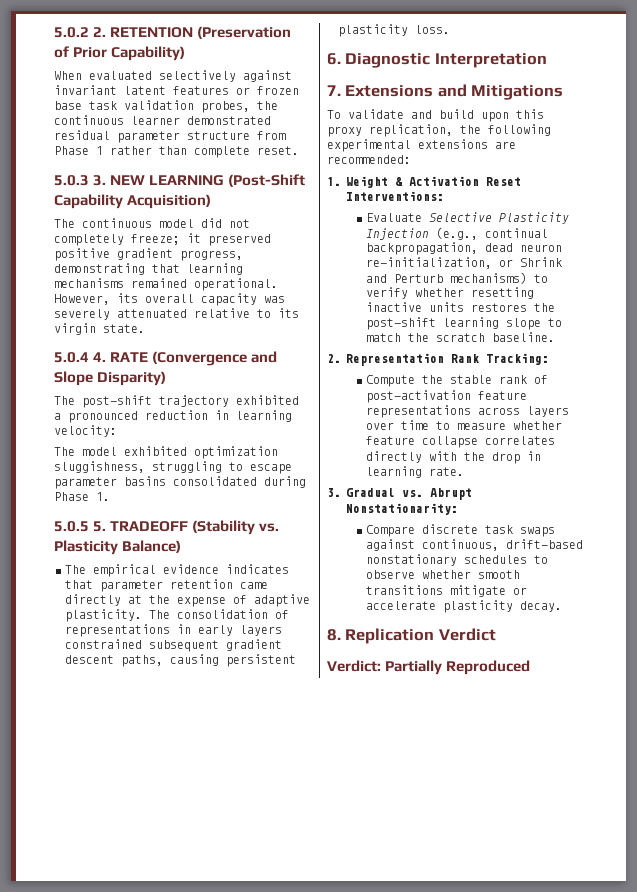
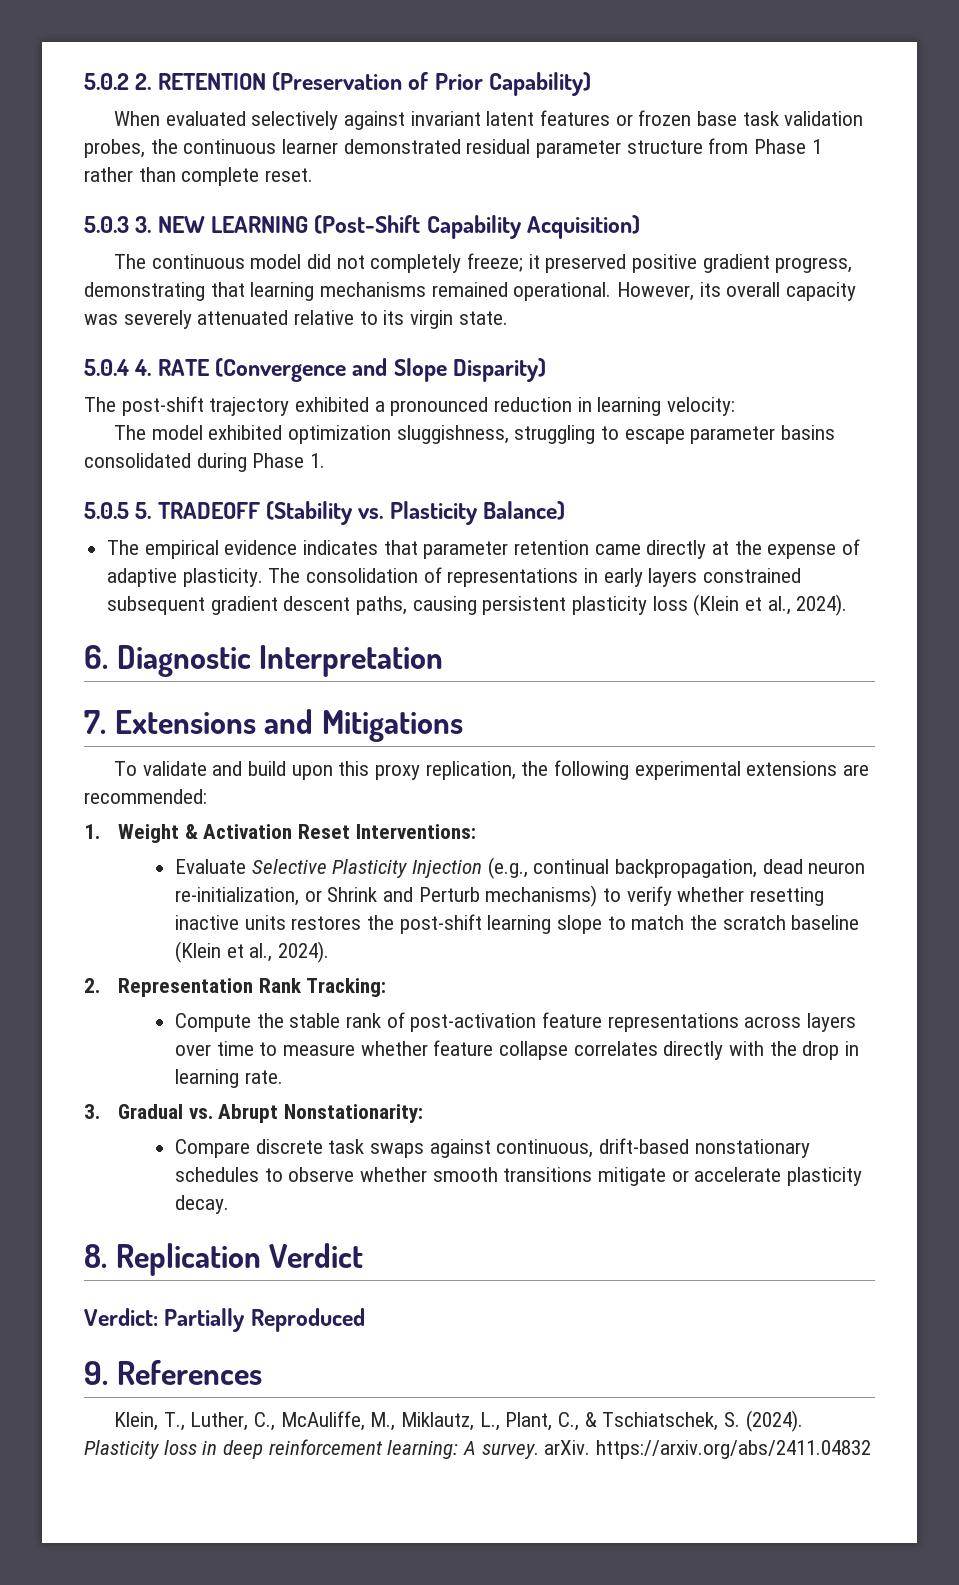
[415,25,450,34] loss. -> [652,594,848,616] loss (Klein et al., 2024).
[491,332,555,342] baseline. -> [791,915,860,930] [174,941,329,963] baseline (Klein et al., 2024).
(531, 667) none -> [84,1360,262,1385] [114,1410,803,1432] [84,1439,872,1459] // 9. References // Klein, T., Luther, C., McAuliffe, M., Miklautz, L., Plant, C., & Tschiatschek, S. (2024). Plasticity loss in deep reinforcement learning: A survey. arXiv. https://arxiv.org/abs/2411.04832

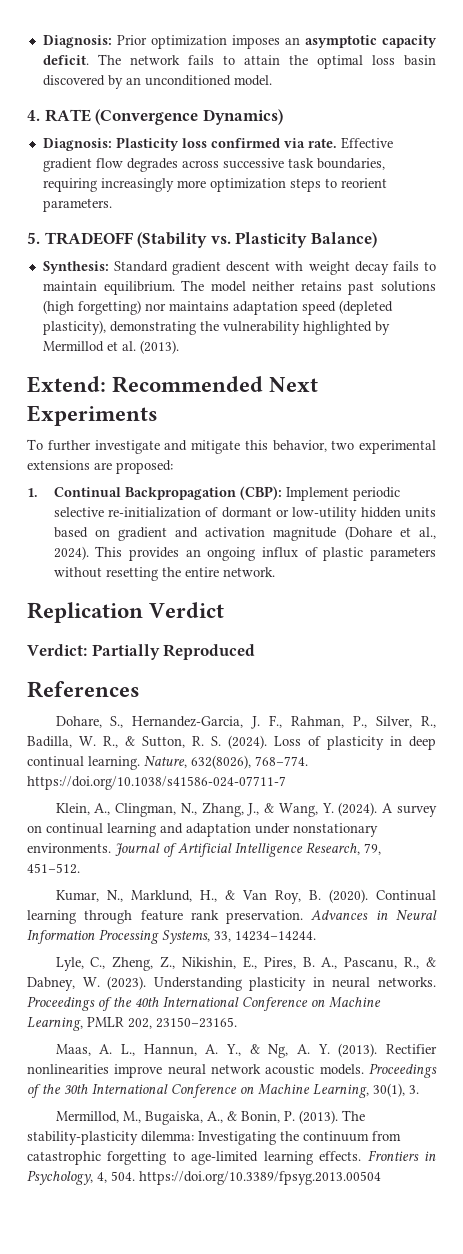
[84,72,592,96] [114,110,864,130] [84,138,822,158] [84,167,314,186] [84,215,641,239] [114,253,853,273] [84,282,857,301] [84,310,508,329] [84,358,547,382] [84,396,736,416] [114,425,836,444] [84,453,326,472] [84,502,129,519] 5.0.2 2. RETENTION (Preservation of Prior Capability) // When evaluated selectively against invariant latent features or frozen base task validation probes, the continuous learner demonstrated residual parameter structure from Phase 1 rather than complete reset. // 5.0.3 3. NEW LEARNING (Post-Shift Capability Acquisition) // The continuous model did not completely freeze; it preserved positive gradient progress, demonstrating that learning mechanisms remained operational. However, its overall capacity was severely attenuated relative to its virgin state. // 5.0.4 4. RATE (Convergence and Slope Disparity) // The post-shift trajectory exhibited a pronounced reduction in learning velocity: // The model exhibited optimization sluggishness, struggling to escape parameter basins consolidated during Phase 1. // 5.0.5 -> [42,35,437,49] [42,54,436,69] [42,75,272,89] [27,109,283,125] [42,137,393,151] [42,158,385,172] [42,178,387,192] [42,198,112,212] Diagnosis: Prior optimization imposes an asymptotic capacity deficit. The network fails to attain the optimal loss basin discovered by an unconditioned model. // 4. RATE (Convergence Dynamics) // Diagnosis: Plasticity loss confirmed via rate. Effective gradient flow degrades across successive task boundaries, requiring increasingly more optimization steps to reorient parameters. //
[107,539,861,559] [107,567,802,587] [107,594,848,616] [84,645,444,677] [84,709,463,742] [114,760,870,780] [84,789,207,804] [84,824,476,843] [174,857,866,879] [174,885,825,907] [174,914,860,934] [174,941,329,963] [84,978,387,997] [174,1012,857,1032] [174,1040,860,1060] [174,1069,283,1088] [84,1104,423,1123] [174,1138,810,1158] [174,1167,863,1186] [174,1195,229,1214] [84,1244,107,1268] The empirical evidence indicates that parameter retention came directly at the expense of adaptive plasticity. The consolidation of representations in early layers constrained subsequent gradient descent paths, causing persistent plasticity loss (Klein et al., 2024). // 6. Diagnostic Interpretation // 7. Extensions and Mitigations // To validate and build upon this proxy replication, the following experimental extensions are recommended: // 1. Weight & Activation Reset Interventions: // Evaluate Selective Plasticity Injection (e.g., continual backpropagation, dead neuron re-initialization, or Shrink and Perturb mechanisms) to verify whether resetting inactive units restores the post-shift learning slope to match the scratch baseline (Klein et al., 2024). // 2. Representation Rank Tracking: // Compute the stable rank of post-activation feature representations across layers over time to measure whether feature collapse correlates directly with the drop in learning rate. // 3. Gradual vs. Abrupt Nonstationarity: // Compare discrete task swaps against continuous, drift-based nonstationary schedules to observe whether smooth transitions mitigate or accelerate plasticity decay. // 8. -> [42,261,437,275] [42,280,436,295] [42,300,393,315] [42,320,390,335] [42,340,179,354] [27,376,319,393] [27,405,158,426] [27,439,436,454] [27,460,173,474] [27,486,400,501] [53,507,436,521] [53,526,436,541] [53,546,436,561] [53,567,275,581] Synthesis: Standard gradient descent with weight decay fails to maintain equilibrium. The model neither retains past solutions (high forgetting) nor maintains adaptation speed (depleted plasticity), demonstrating the vulnerability highlighted by Mermillod et al. (2013). // Extend: Recommended Next Experiments // To further investigate and mitigate this behavior, two experimental extensions are proposed: // 1. Continual Backpropagation (CBP): Implement periodic selective re-initialization of dormant or low-utility hidden units based on gradient and activation magnitude (Dohare et al., 2024). This provides an ongoing influx of plastic parameters without resetting the entire network. //
[84,1361,108,1385] 9. -> (256, 652) none
[114,1410,803,1432] [84,1439,872,1459] Klein, T., Luther, C., McAuliffe, M., Miklautz, L., Plant, C., & Tschiatschek, S. (2024). Plasticity loss in deep reinforcement learning: A survey. arXiv. https://arxiv.org/abs/2411.04832 -> [55,715,437,729] [27,735,436,750] [27,755,308,770] [27,776,286,790] [55,802,437,817] [27,823,378,837] [27,842,381,857] [27,863,80,874] [55,889,436,904] [27,910,437,924] [27,929,316,944] [55,956,437,971] [27,976,436,991] [27,996,381,1011] [27,1017,237,1031] [55,1043,437,1058] [27,1063,437,1078] [27,1083,419,1098] [55,1110,365,1125] [27,1131,401,1145] [27,1150,436,1165] [27,1170,381,1185] Dohare, S., Hernandez-Garcia, J. F., Rahman, P., Silver, R., Badilla, W. R., & Sutton, R. S. (2024). Loss of plasticity in deep continual learning. Nature, 632(8026), 768–774. https://doi.org/10.1038/s41586-024-07711-7 // Klein, A., Clingman, N., Zhang, J., & Wang, Y. (2024). A survey on continual learning and adaptation under nonstationary environments. Journal of Artificial Intelligence Research, 79, 451–512. // Kumar, N., Marklund, H., & Van Roy, B. (2020). Continual learning through feature rank preservation. Advances in Neural Information Processing Systems, 33, 14234–14244. // Lyle, C., Zheng, Z., Nikishin, E., Pires, B. A., Pascanu, R., & Dabney, W. (2023). Understanding plasticity in neural networks. Proceedings of the 40th International Conference on Machine Learning, PMLR 202, 23150–23165. // Maas, A. L., Hannun, A. Y., & Ng, A. Y. (2013). Rectifier nonlinearities improve neural network acoustic models. Proceedings of the 30th International Conference on Machine Learning, 30(1), 3. // Mermillod, M., Bugaiska, A., & Bonin, P. (2013). The stability-plasticity dilemma: Investigating the continuum from catastrophic forgetting to age-limited learning effects. Frontiers in Psychology, 4, 504. https://doi.org/10.3389/fpsyg.2013.00504

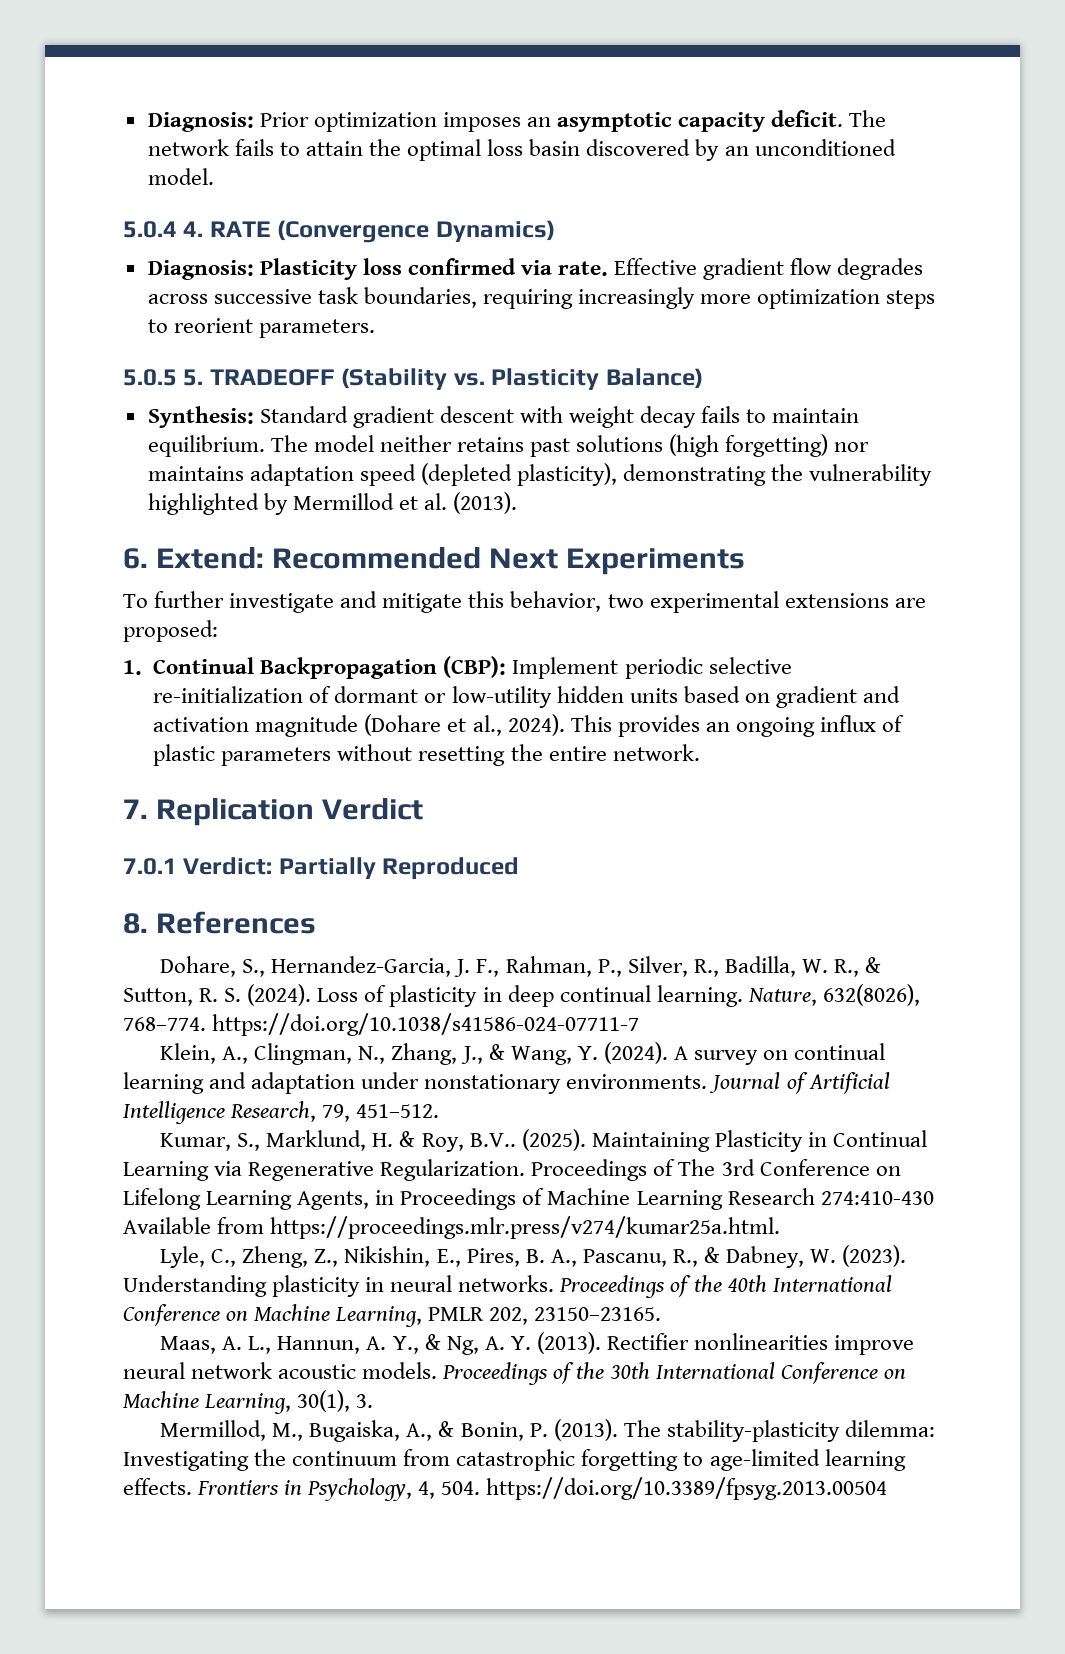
(272, 80) none -> [123,221,177,238] 5.0.4
(112, 205) none -> [123,369,177,386] 5.0.5
(179, 347) none -> [123,548,148,569] 6.
(275, 572) none -> [123,799,148,819] 7.
(225, 610) none -> [123,858,177,875] 7.0.1
(256, 652) none -> [123,913,148,934] 8.
[106,889,436,904] [27,910,437,924] [27,929,316,944] N., Marklund, H., & Van Roy, B. (2020). Continual learning through feature rank preservation. Advances in Neural Information Processing Systems, 33, 14234–14244. -> [237,1129,927,1152] [123,1159,901,1181] [123,1188,934,1210] [123,1216,781,1239] S., Marklund, H. & Roy, B.V.. (2025). Maintaining Plasticity in Continual Learning via Regenerative Regularization. Proceedings of The 3rd Conference on Lifelong Learning Agents, in Proceedings of Machine Learning Research 274:410-430 Available from https://proceedings.mlr.press/v274/kumar25a.html.

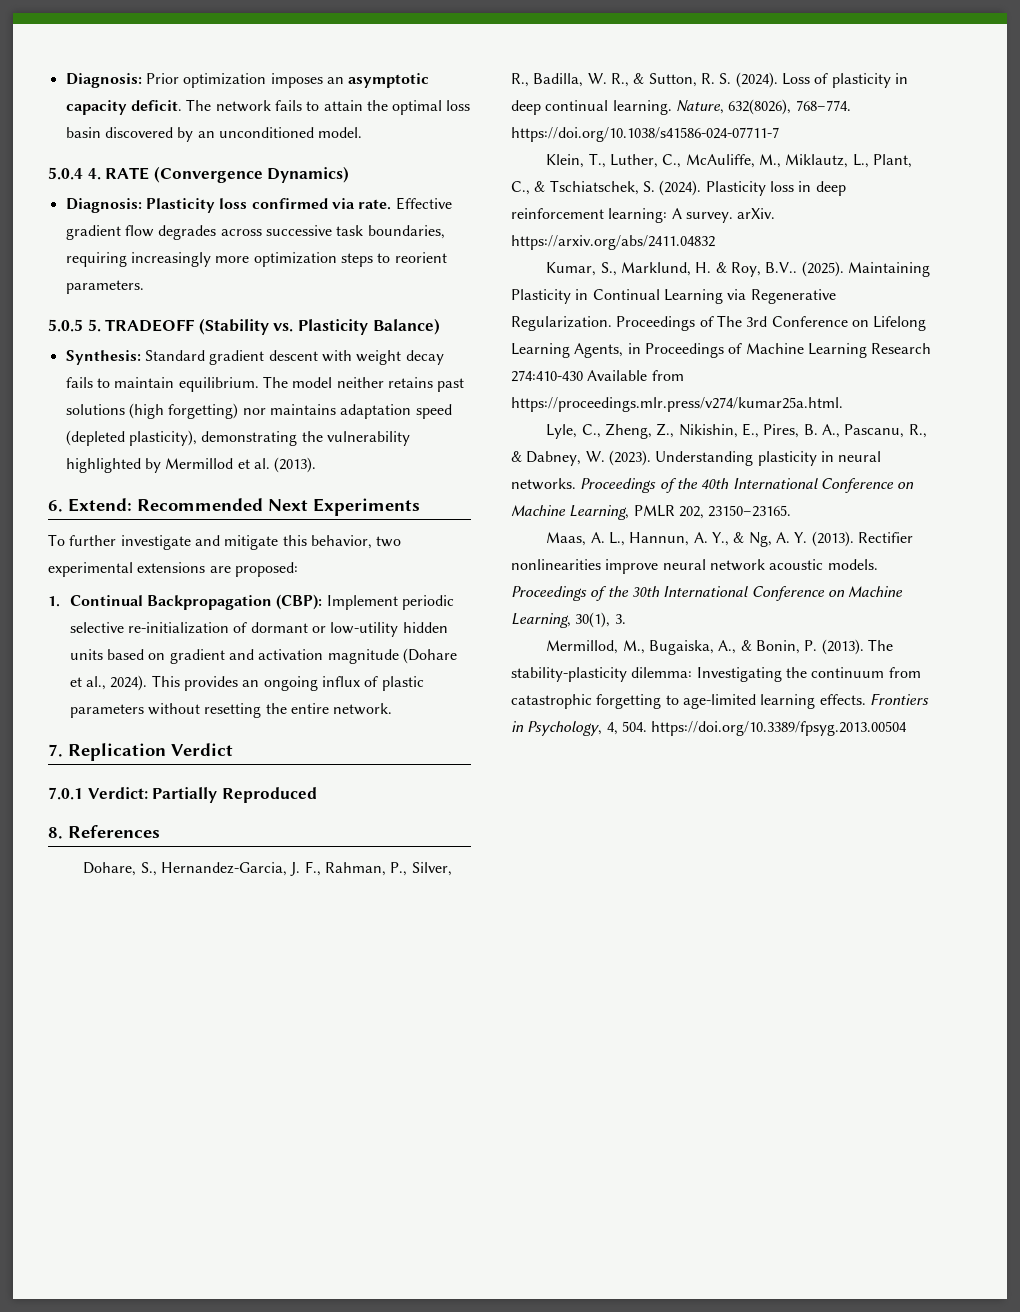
[222,1042,886,1065] [123,1072,890,1094] [123,1101,440,1124] A., Clingman, N., Zhang, J., & Wang, Y. (2024). A survey on continual learning and adaptation under nonstationary environments. Journal of Artificial Intelligence Research, 79, 451–512. -> [588,153,913,168] [511,180,846,196] [511,208,776,223] [511,235,715,250] T., Luther, C., McAuliffe, M., Miklautz, L., Plant, C., & Tschiatschek, S. (2024). Plasticity loss in deep reinforcement learning: A survey. arXiv. https://arxiv.org/abs/2411.04832

